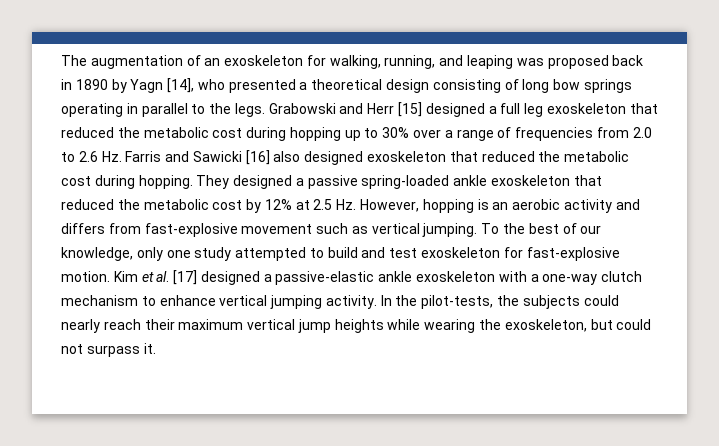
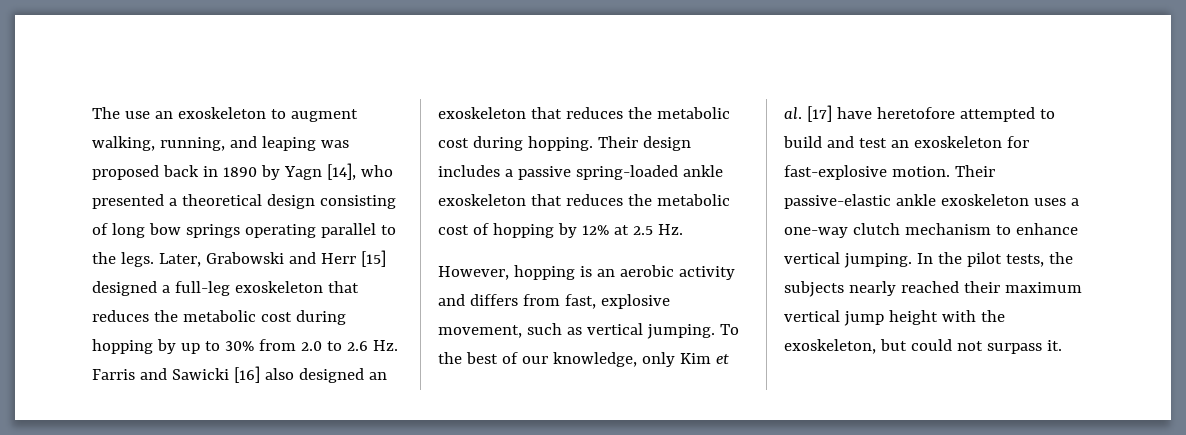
[90,55,326,69] augmentation of an exoskeleton for -> [124,107,358,122] use an exoskeleton to augment
[126,103,138,114] in -> (316, 231) none
(265, 110) none -> [158,253,201,267] Later,
[500,103,658,117] [61,127,114,138] full leg exoskeleton that reduced -> [174,281,359,296] [92,310,149,322] full-leg exoskeleton that reduces
(341, 134) none -> [156,339,176,354] by
[413,127,594,141] over a range of frequencies -> (254, 346) none
[367,151,535,162] exoskeleton that reduced -> [368,372,387,380] [438,107,623,119] an exoskeleton that reduces
[196,175,293,189] They designed -> [597,136,691,151] [438,165,500,177] Their design includes
[61,199,243,210] reduced the metabolic cost -> [565,194,730,206] [438,223,554,238] reduces the metabolic cost of hopping
(357, 204) none -> (683, 229) //
[144,223,313,237] fast-explosive movement -> [564,294,670,309] [438,325,522,338] fast, explosive movement,
[166,247,232,261] one study -> [679,353,729,364] [784,105,955,122] Kim et al. [17] have heretofore
(418, 253) none -> [890,140,909,148] an
[113,270,272,285] Kim et al. [17] designed a -> [954,165,995,177] Their
[498,271,527,282] with -> [1033,198,1066,206] uses
[270,295,619,309] [61,319,141,333] jumping activity. In the pilot-tests, the subjects could nearly reach -> [843,252,1073,268] [784,281,959,297] jumping. In the pilot tests, the subjects nearly reached
[334,319,476,333] heights while wearing -> [888,310,976,325] height with

